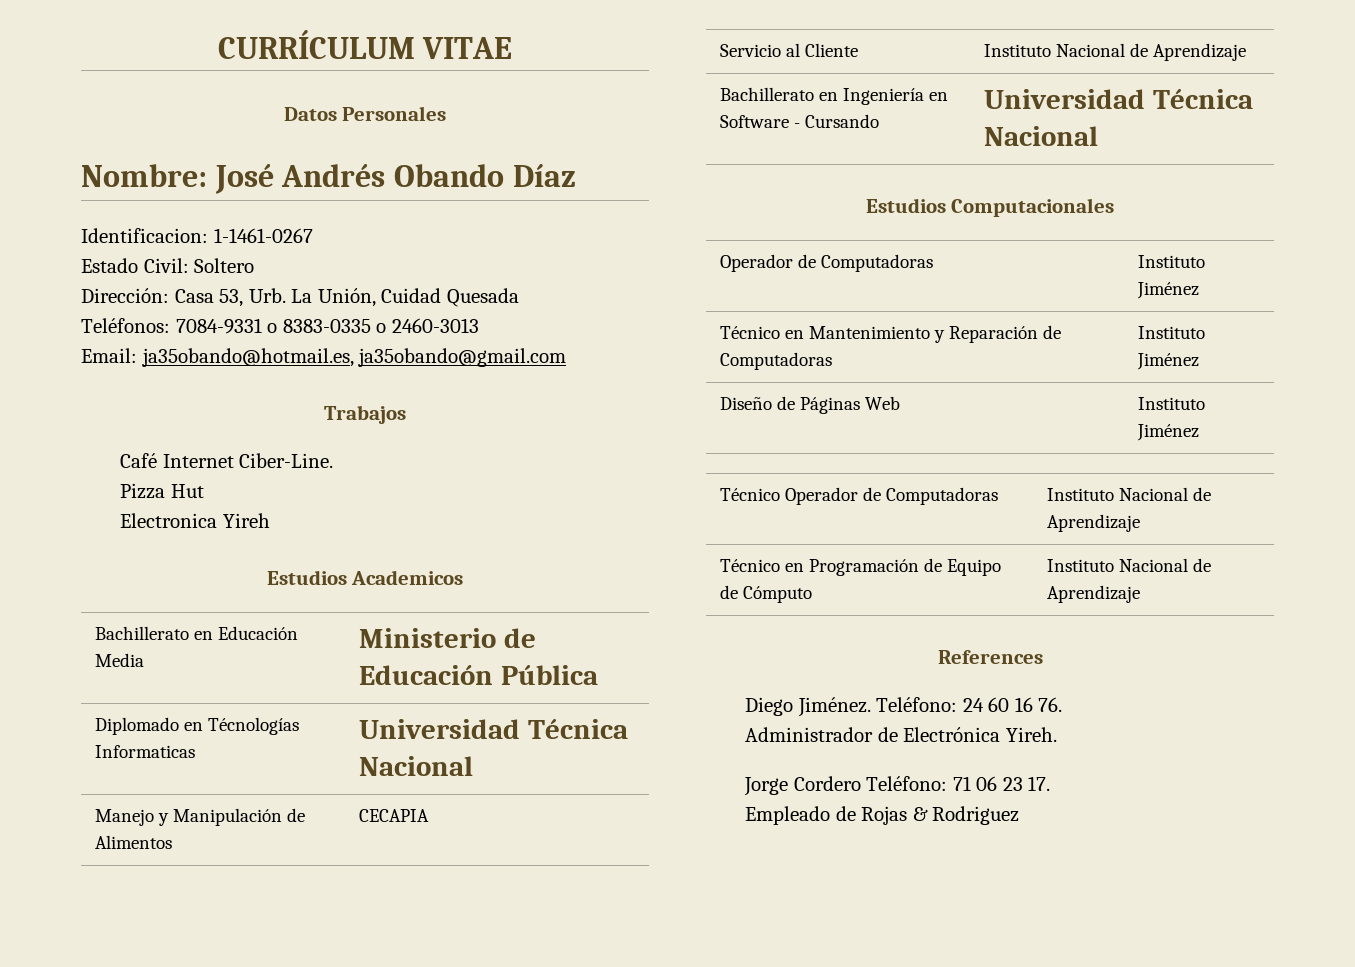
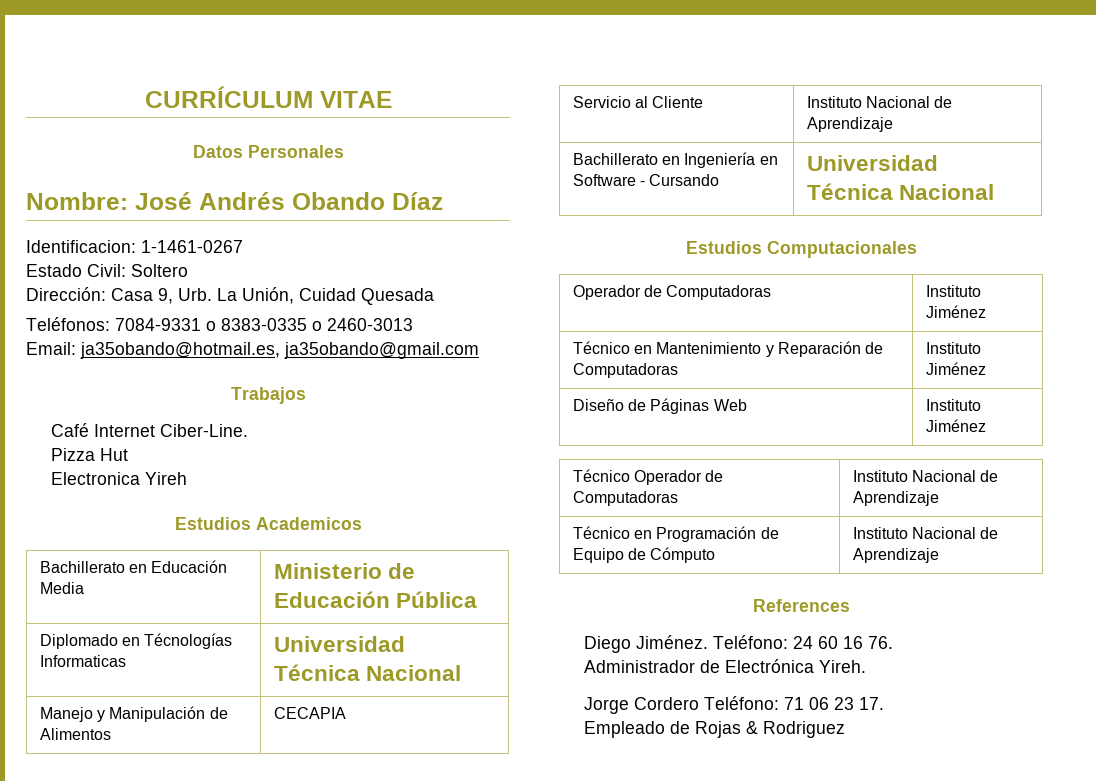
[219,289,244,307] 53, -> [158,288,173,304] 9,

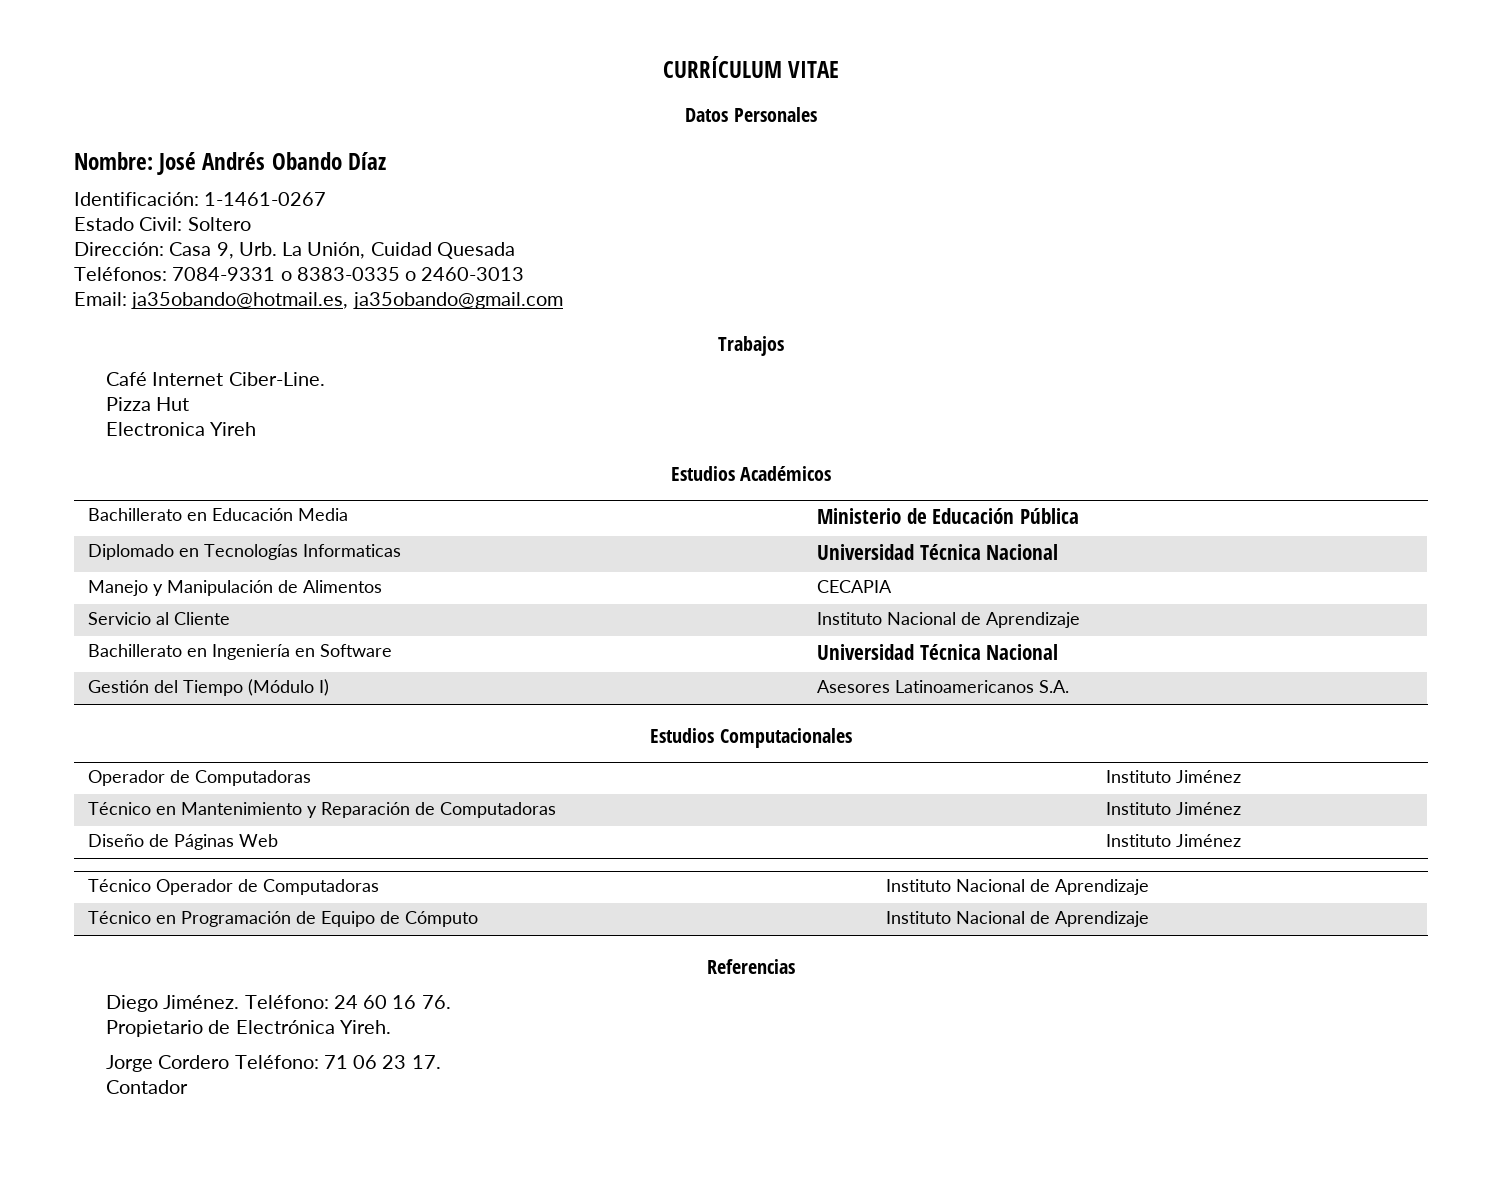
[26,240,136,253] Identificacion: -> [74,192,199,206] Identificación:
[255,517,362,530] Academicos -> [740,466,832,481] Académicos
[144,633,233,649] Técnologías -> [204,544,299,560] Tecnologías
[640,174,720,186] [806,155,938,171] [806,183,994,200] - Cursando | Universidad Técnica Nacional -> [817,644,1059,660] [88,679,330,696] [817,680,1070,693] | Universidad Técnica Nacional // Gestión del Tiempo (Módulo I) | Asesores Latinoamericanos S.A.
[752,599,850,612] References -> [707,959,795,974] Referencias
[583,660,695,673] Administrador -> [106,1020,204,1037] Propietario
[583,721,845,738] Empleado de Rojas & Rodriguez -> [106,1080,189,1094] Contador

